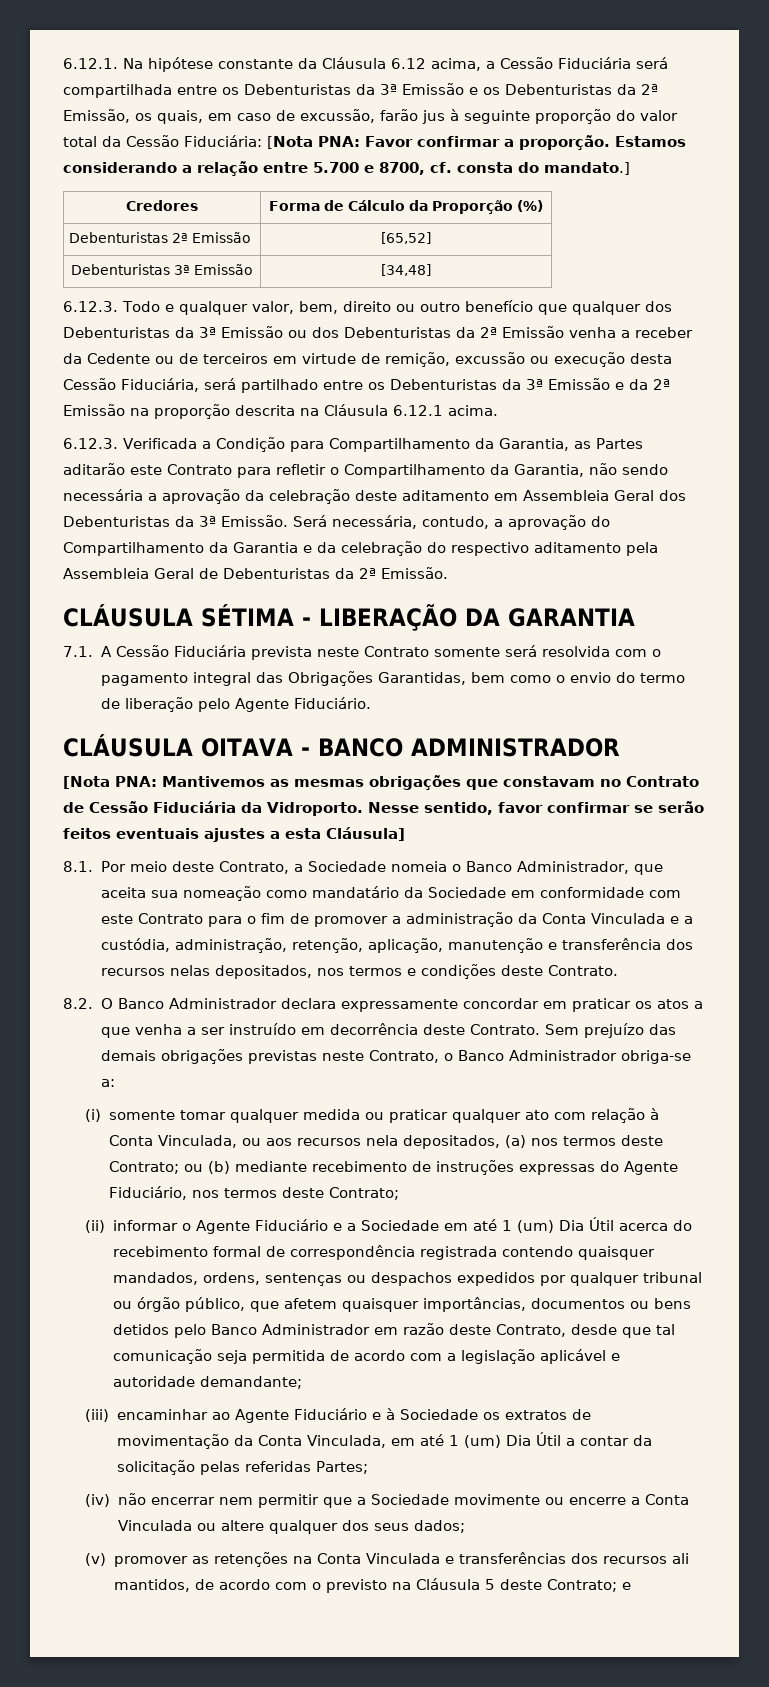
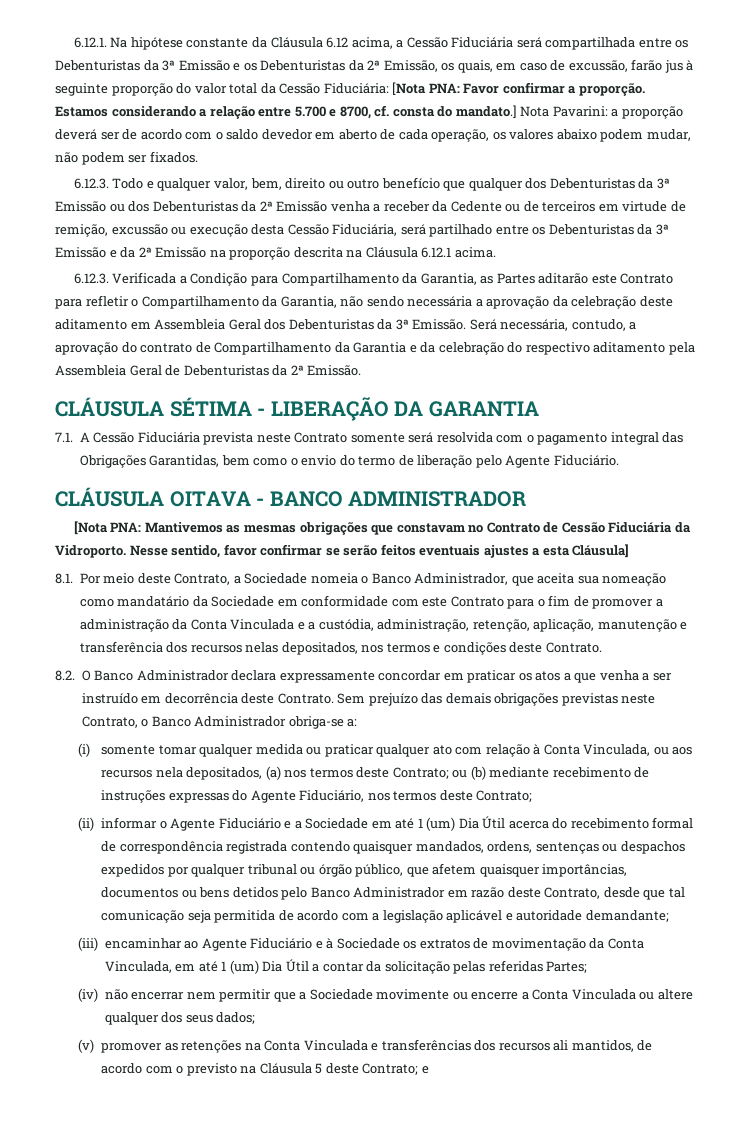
[126,200,198,211] [269,200,543,214] [69,232,252,243] [381,232,431,244] [71,264,253,275] [381,264,431,276] // Credores | Forma de Cálculo da Proporção (%) // Debenturistas 2ª Emissão | [65,52] // Debenturistas 3ª Emissão | [34,48] -> [520,106,683,119] [55,129,691,142] [55,151,198,165] Nota Pavarini: a proporção deverá ser de acordo com o saldo devedor em aberto de cada operação, os valores abaixo podem mudar, não podem ser fixados.
(610, 521) none -> [140,342,211,353] contrato de

